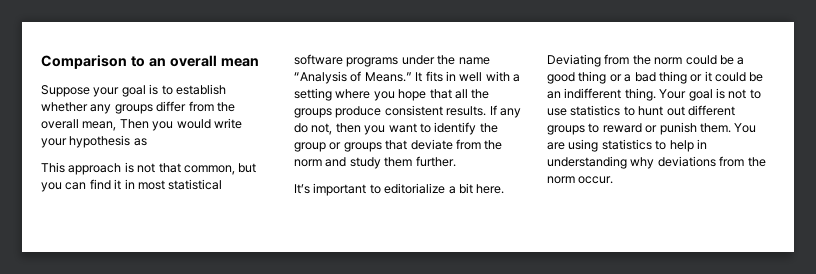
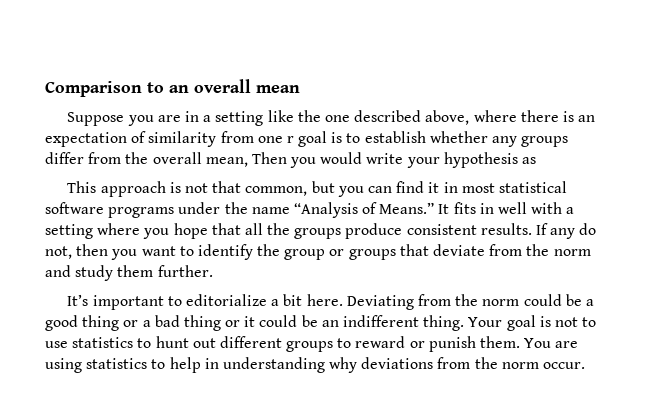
[93,87,120,97] your -> [127,110,596,126] [45,131,294,147] you are in a setting like the one described above, where there is an expectation of similarity from one r

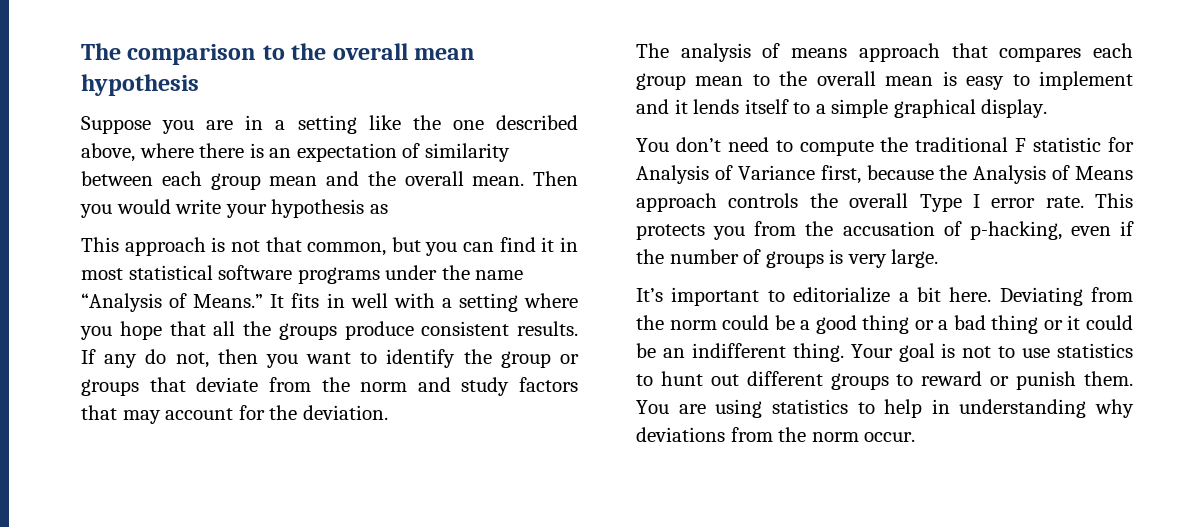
[45,79,300,97] Comparison to an overall mean -> [81,43,476,65] [81,74,199,96] The comparison to the overall mean hypothesis
[220,131,569,147] [45,152,248,167] from one r goal is to establish whether any groups differ from the overall mean, -> [81,171,525,190] between each group mean and the overall mean.
[117,265,213,277] them further. -> [519,377,578,392] [81,405,388,424] [636,43,1133,62] [636,71,1133,90] [636,99,1048,118] [636,137,1134,156] [636,165,1133,184] [636,193,1133,212] [636,221,1134,240] [636,249,939,268] factors that may account for the deviation. // The analysis of means approach that compares each group mean to the overall mean is easy to implement and it lends itself to a simple graphical display. // You don’t need to compute the traditional F statistic for Analysis of Variance first, because the Analysis of Means approach controls the overall Type I error rate. This protects you from the accusation of p-hacking, even if the number of groups is very large.

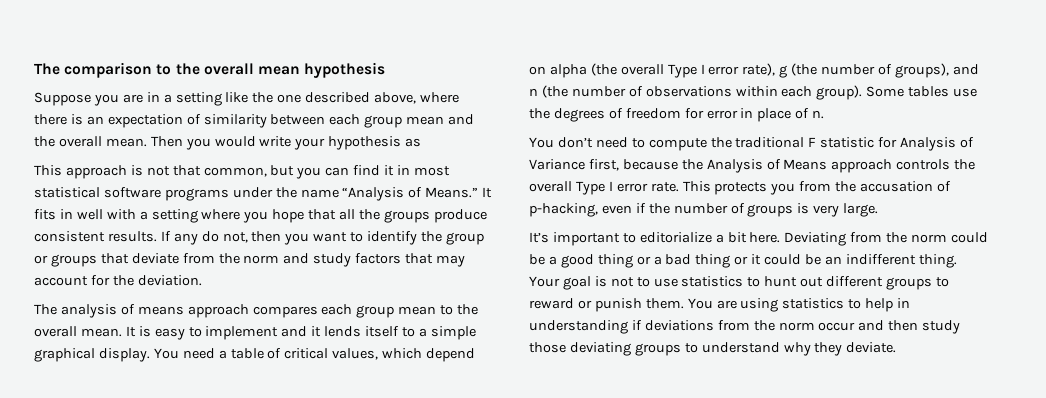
[951,43,988,58] that -> (249, 311) none
[885,76,934,86] mean -> [80,326,136,337] mean. It
(1048, 108) none -> [153,348,476,362] [529,63,979,78] [529,85,978,100] [529,108,825,122] You need a table of critical values, which depend on alpha (the overall Type I error rate), g (the number of groups), and n (the number of observations within each group). Some tables use the degrees of freedom for error in place of n.
[1095,399,1134,418] why -> [631,320,642,330] if
[864,432,916,442] occur. -> [818,320,961,334] [529,342,897,356] occur and then study those deviating groups to understand why they deviate.

